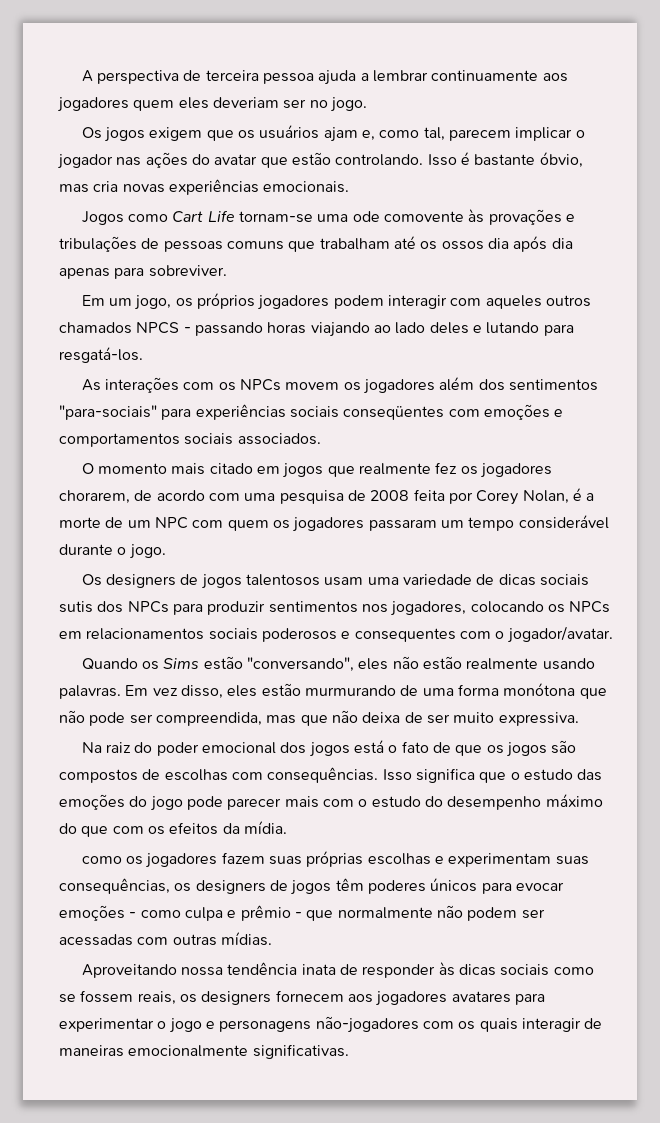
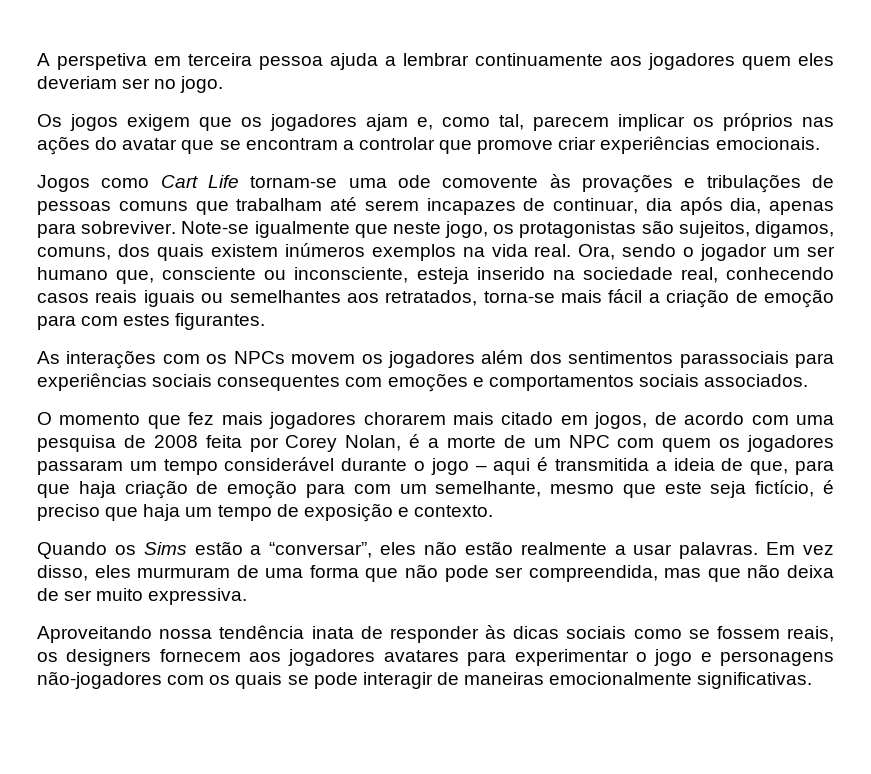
[97,70,202,84] perspectiva de -> [57,53,181,70] perspetiva em
[259,125,320,139] usuários -> [270,114,357,131] jogadores
[575,130,585,138] [57,154,113,169] o jogador -> [693,113,793,131] os próprios
[291,152,583,168] [59,181,165,193] estão controlando. Isso é bastante óbvio, mas cria novas -> [219,137,597,154] se encontram a controlar que promove criar
[420,241,484,250] os ossos -> [364,198,638,215] serem incapazes de continuar,
[551,238,573,249] dia -> [730,198,762,214] dia,
[81,293,591,310] [59,322,574,337] [59,347,143,363] // Em um jogo, os próprios jogadores podem interagir com aqueles outros chamados NPCS - passando horas viajando ao lado deles e lutando para resgatá-los. -> [181,220,835,238] [37,243,836,261] [37,267,835,284] [37,289,834,308] [37,313,266,330] Note-se igualmente que neste jogo, os protagonistas são sujeitos, digamos, comuns, dos quais existem inúmeros exemplos na vida real. Ora, sendo o jogador um ser humano que, consciente ou inconsciente, esteja inserido na sociedade real, conhecendo casos reais iguais ou semelhantes aos retratados, torna-se mais fácil a criação de emoção para com estes figurantes.
[59,405,157,420] "para-sociais" -> [679,351,789,368] parassociais
[343,406,445,420] conseqüentes -> [217,375,341,391] consequentes
[171,462,552,478] [59,490,130,504] mais citado em jogos que realmente fez os jogadores chorarem, -> [147,412,648,429] que fez mais jogadores chorarem mais citado em jogos,
[128,544,166,559] [81,574,589,589] [59,601,611,616] [59,626,613,643] jogo. // Os designers de jogos talentosos usam uma variedade de dicas sociais sutis dos NPCs para produzir sentimentos nos jogadores, colocando os NPCs em relacionamentos sociais poderosos e consequentes com o jogador/avatar. -> [430,457,834,475] [37,480,835,499] [37,503,494,522] jogo – aqui é transmitida a ideia de que, para que haja criação de emoção para com um semelhante, mesmo que este seja fictício, é preciso que haja um tempo de exposição e contexto.
[247,657,355,672] "conversando", -> [250,542,373,558] a “conversar”,
[542,658,595,670] usando -> [614,544,673,555] a usar
[261,683,396,697] estão murmurando -> [137,567,231,578] murmuram
[503,683,576,696] monótona -> (359, 571) none
[81,740,577,757] [59,767,603,783] [59,794,603,811] [59,821,287,837] [81,851,589,868] [59,878,564,895] [59,905,545,921] [59,932,272,946] // Na raiz do poder emocional dos jogos está o fato de que os jogos são compostos de escolhas com consequências. Isso significa que o estudo das emoções do jogo pode parecer mais com o estudo do desempenho máximo do que com os efeitos da mídia. // como os jogadores fazem suas próprias escolhas e experimentam suas consequências, os designers de jogos têm poderes únicos para evocar emoções - como culpa e prêmio - que normalmente não podem ser acessadas com outras mídias. -> (248, 596) none
(518, 1025) none -> [287,672,358,689] se pode

